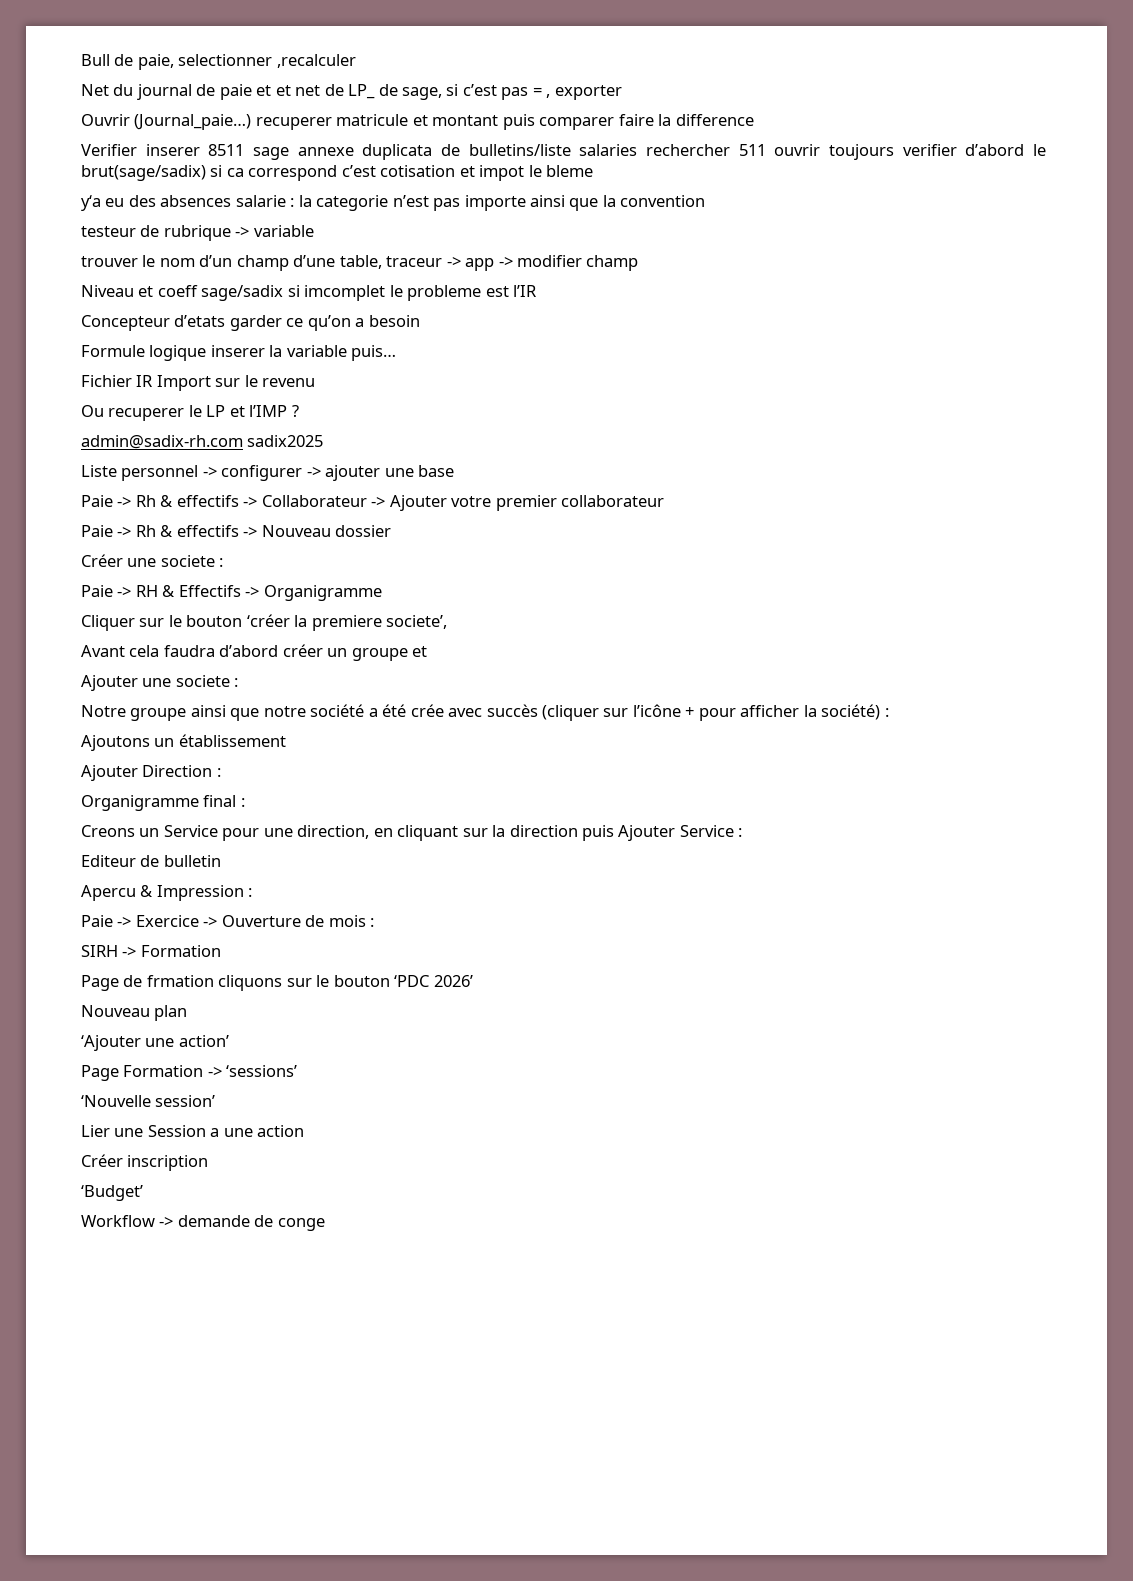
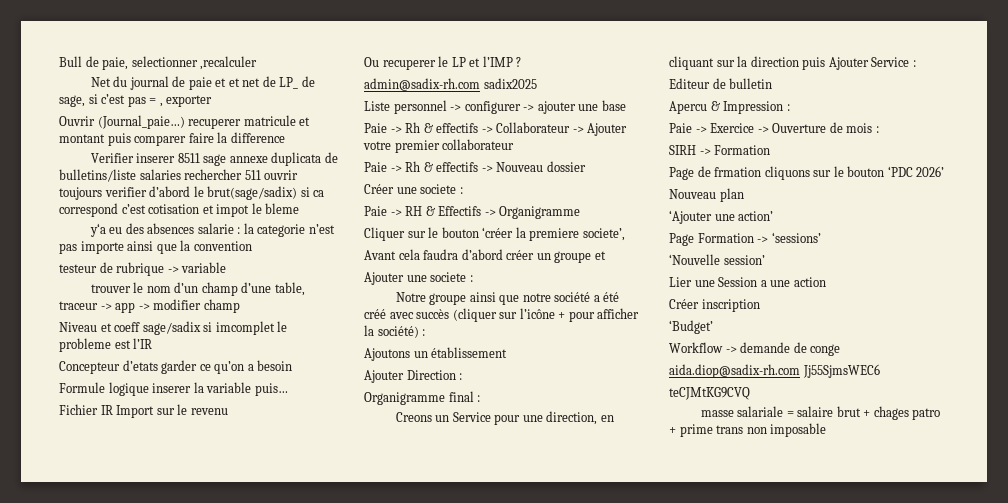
[410,704,444,717] crée -> [364,309,386,319] créé
(325, 1224) none -> [669,364,880,378] [669,387,750,400] [700,406,941,420] [669,423,827,437] // aida.diop@sadix-rh.com Jj55SjmsWEC6 // teCJMtKG9CVQ // masse salariale = salaire brut + chages patro + prime trans non imposable

